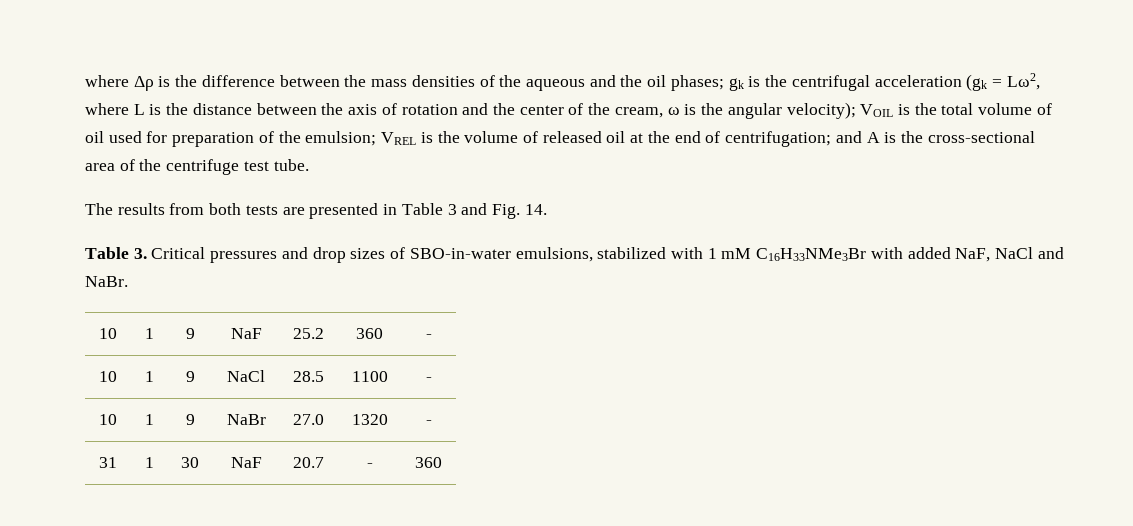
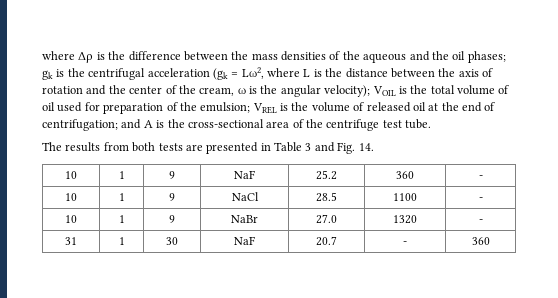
[85,247,1064,263] [85,276,128,287] // Table 3. Critical pressures and drop sizes of SBO-in-water emulsions, stabilized with 1 mM C16H33NMe3Br with added NaF, NaCl and NaBr. -> (374, 147) none

